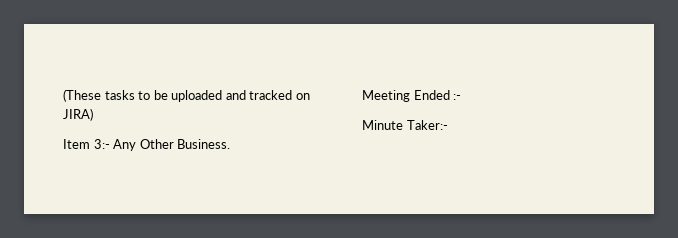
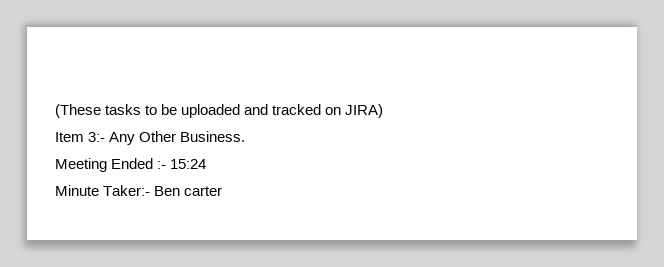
(462, 97) none -> [170,159,207,169] 15:24
(448, 125) none -> [154,186,223,196] Ben carter

